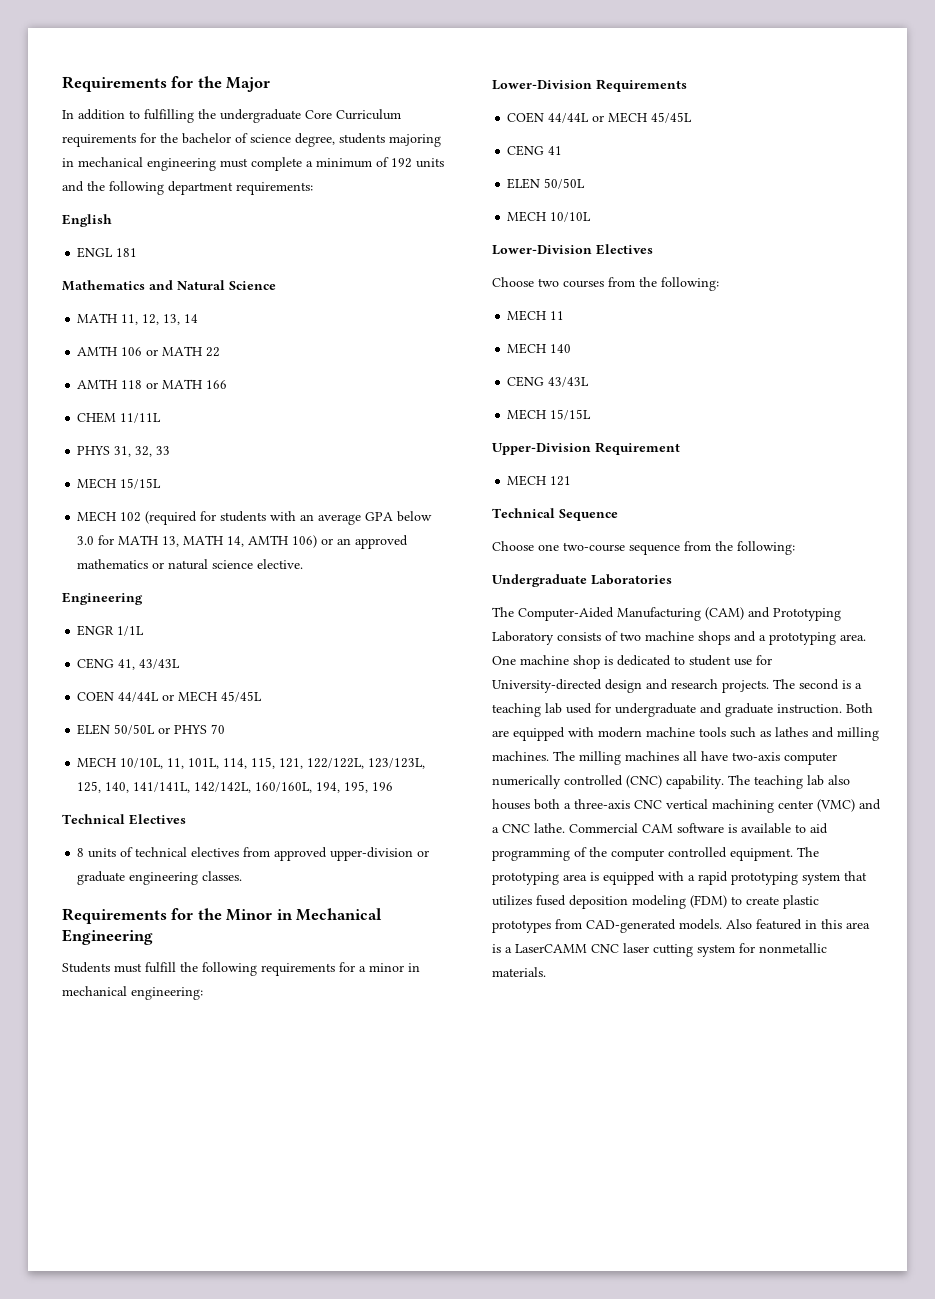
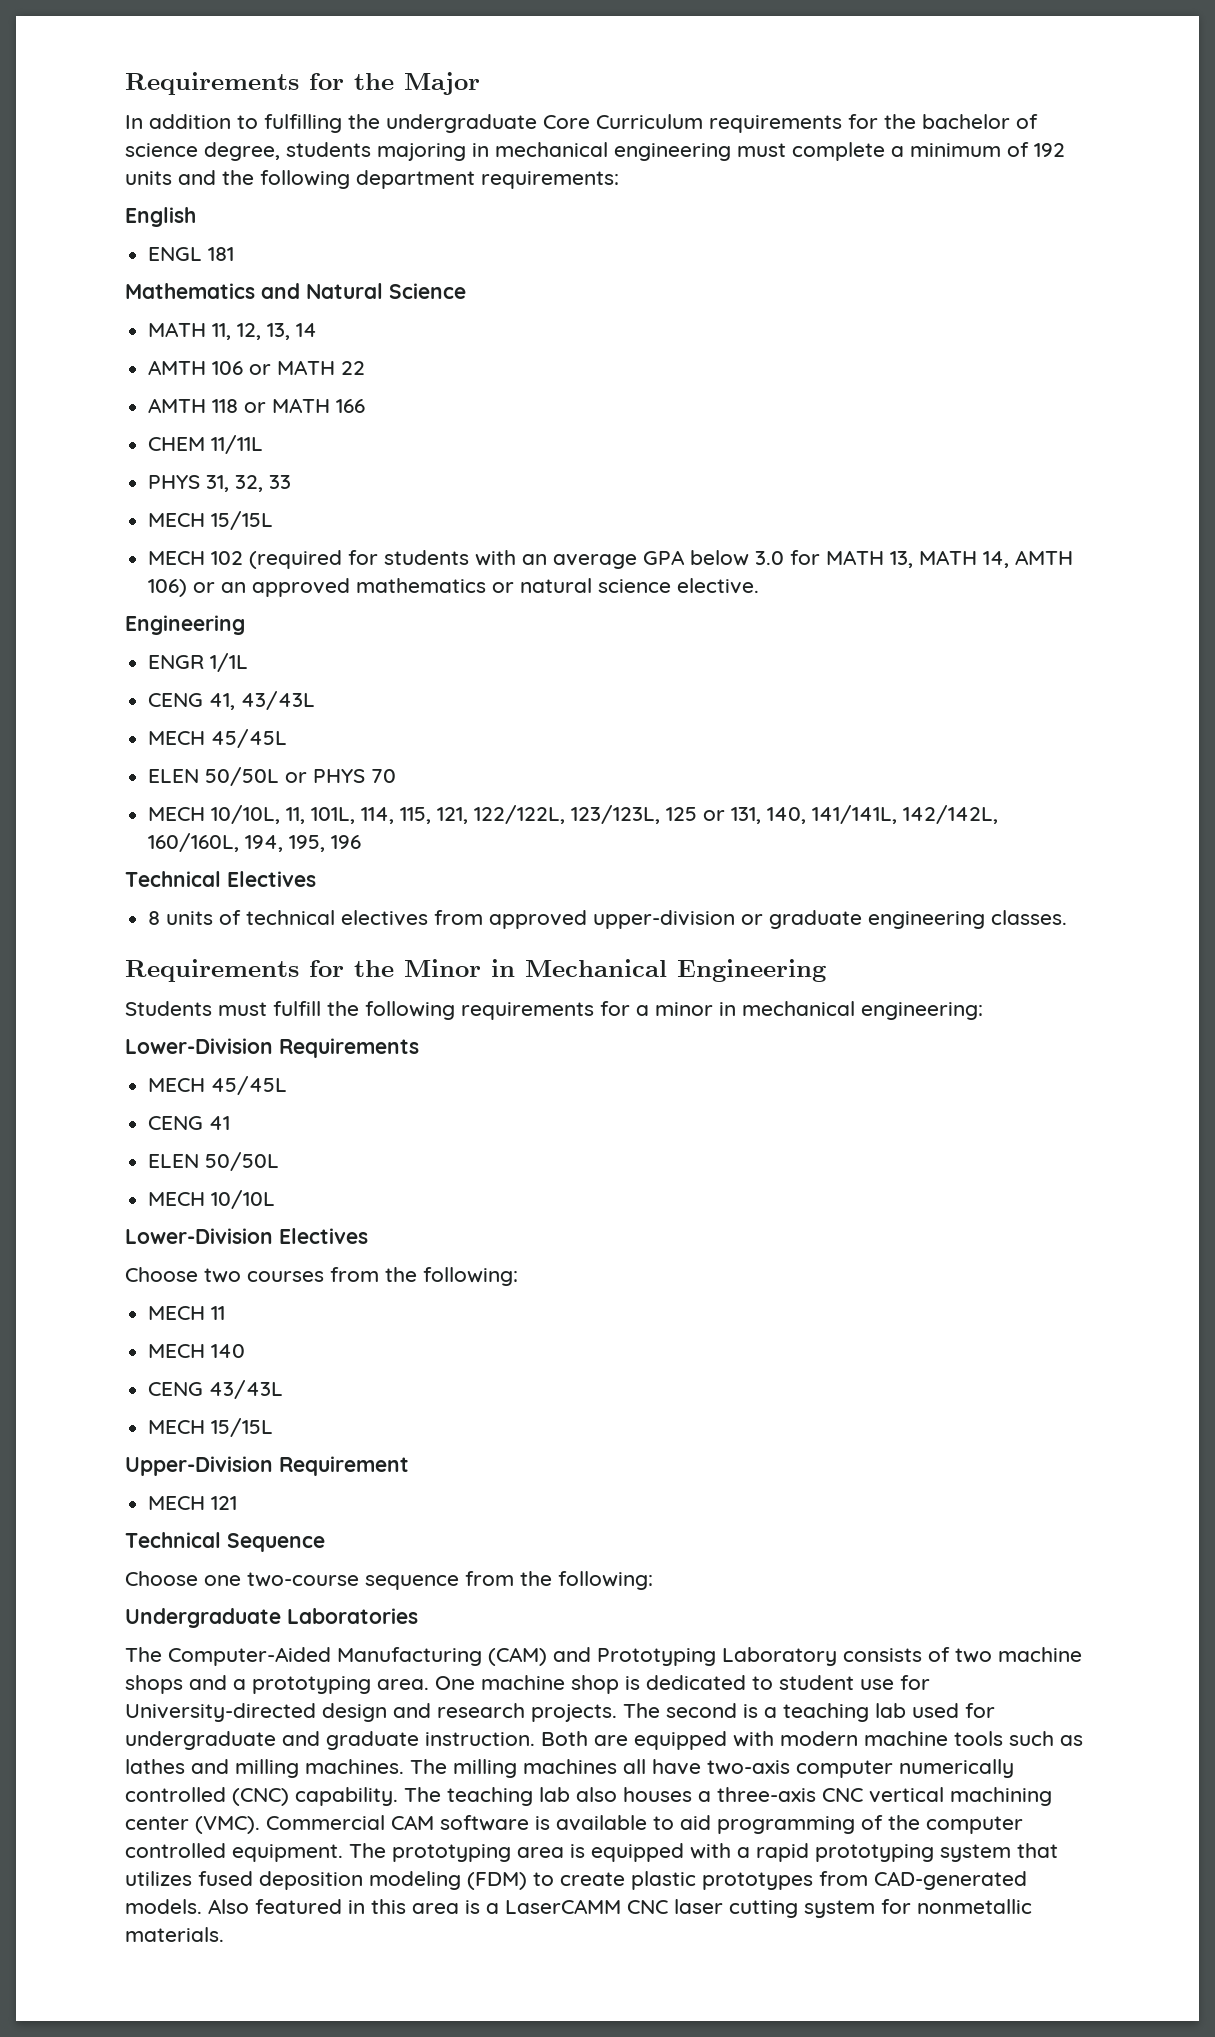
[77,691,175,702] COEN 44/44L or -> (316, 700) none
[77,781,102,793] 125, -> [666,807,762,824] 125 or 131,
[507,112,605,123] COEN 44/44L or -> (419, 1048) none
[534,799,560,810] both -> (692, 1794) none
[817,799,881,812] [492,823,565,833] (VMC) and a CNC lathe. -> [195,1816,260,1834] (VMC).

